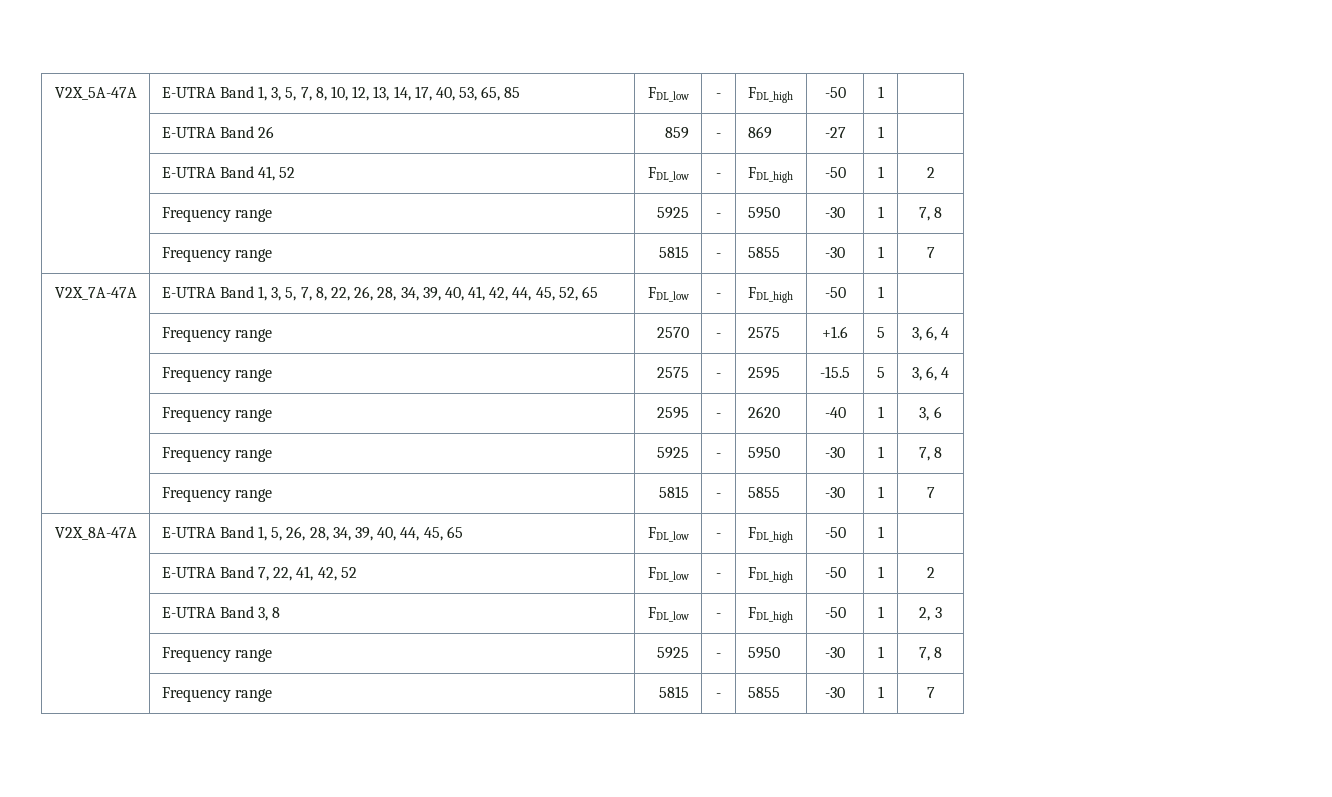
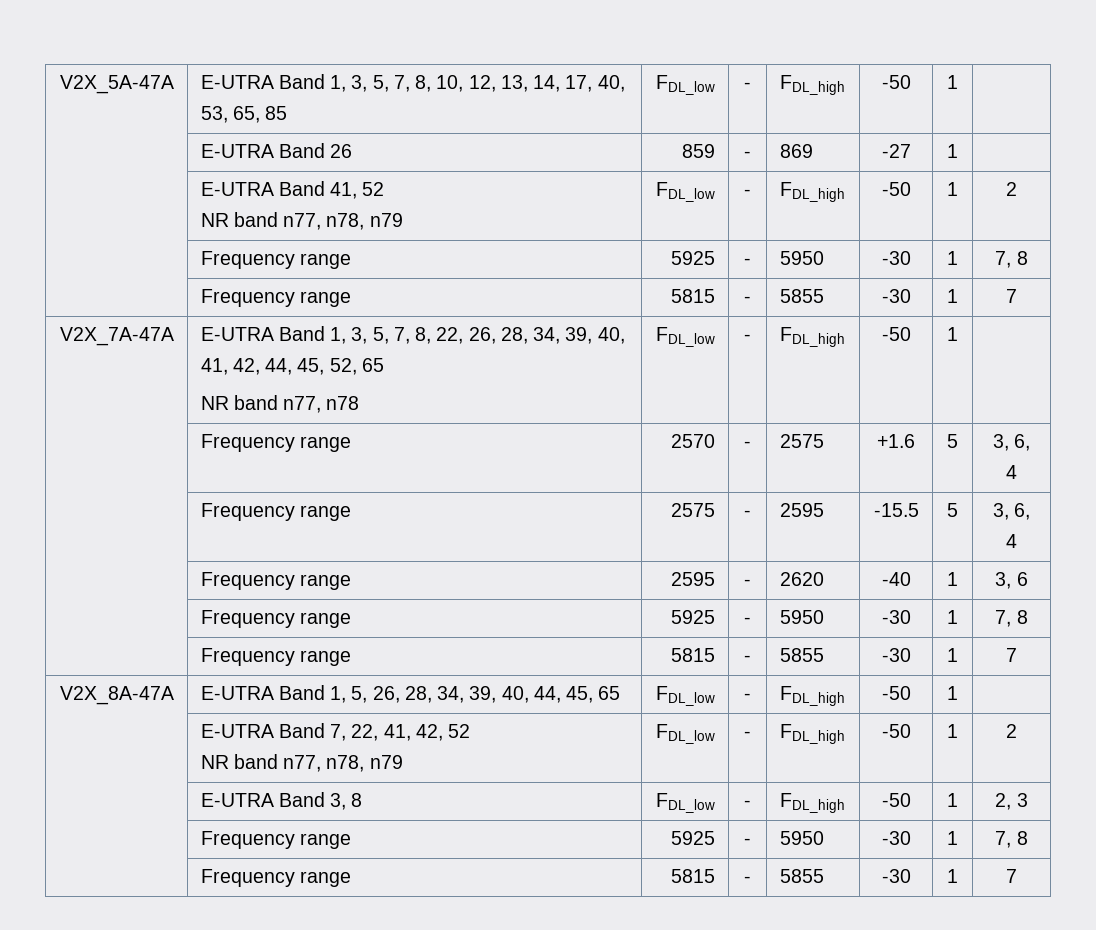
(296, 172) none -> [200,212,403,230] // NR band n77, n78, n79
(598, 292) none -> [200,395,360,413] // NR band n77, n78
(357, 572) none -> [200,754,403,772] // NR band n77, n78, n79

